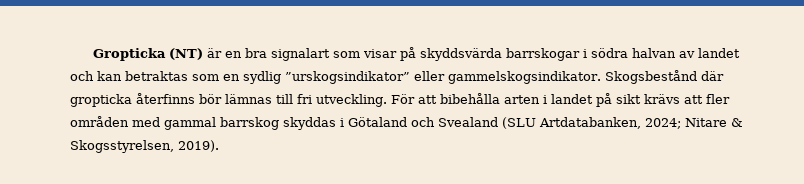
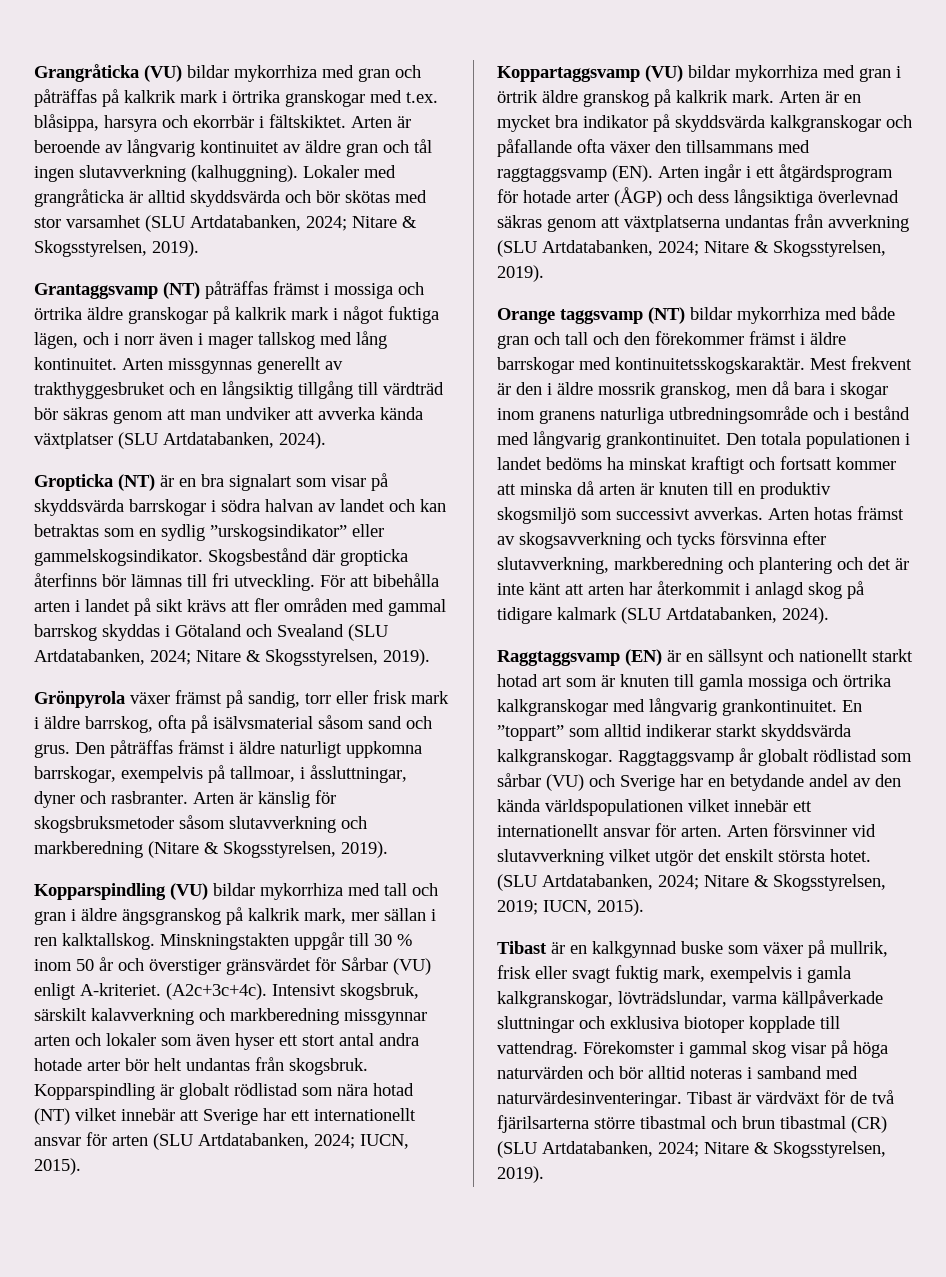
(93, 54) none -> [34,64,421,82] [34,89,438,107] [34,114,411,132] [34,139,432,157] [34,165,396,182] [34,189,427,207] [34,215,417,232] [34,240,199,257] [34,281,424,299] [34,306,439,324] [34,331,387,349] [34,357,343,374] [34,381,444,399] [34,407,423,424] [34,432,326,449] Grangråticka (VU) bildar mykorrhiza med gran och påträffas på kalkrik mark i örtrika granskogar med t.ex. blåsippa, harsyra och ekorrbär i fältskiktet. Arten är beroende av långvarig kontinuitet av äldre gran och tål ingen slutavverkning (kalhuggning). Lokaler med grangråticka är alltid skyddsvärda och bör skötas med stor varsamhet (SLU Artdatabanken, 2024; Nitare & Skogsstyrelsen, 2019). // Grantaggsvamp (NT) påträffas främst i mossiga och örtrika äldre granskogar på kalkrik mark i något fuktiga lägen, och i norr även i mager tallskog med lång kontinuitet. Arten missgynnas generellt av trakthyggesbruket och en långsiktig tillgång till värdträd bör säkras genom att man undviker att avverka kända växtplatser (SLU Artdatabanken, 2024). //
(219, 146) none -> [34,690,449,708] [34,715,432,733] [34,740,422,758] [34,765,407,783] [34,790,336,808] [34,815,367,833] [34,841,388,858] [34,883,438,900] [34,907,436,925] [34,932,412,950] [34,957,431,975] [34,983,419,1000] [34,1008,427,1025] [34,1033,419,1050] [34,1057,368,1075] [34,1083,414,1100] [34,1108,416,1125] [34,1132,409,1150] [34,1158,81,1175] [497,65,901,82] [497,89,861,107] [497,114,912,132] [497,139,810,157] [497,164,893,182] [497,187,899,207] [497,214,909,232] [497,240,886,257] [497,265,544,282] [497,306,895,324] [497,331,846,349] [497,356,912,374] [497,381,888,399] [497,406,910,424] [497,431,910,449] [497,456,896,474] [497,481,831,499] [497,506,904,524] [497,531,826,549] [497,557,909,574] [497,581,864,599] [497,607,829,624] [497,649,913,666] [497,674,891,691] [497,698,862,716] [497,724,851,741] [497,748,912,766] [497,773,901,791] [497,799,812,816] [497,823,876,837] [497,849,871,866] [497,874,886,891] [497,899,644,916] [497,940,888,958] [497,965,851,983] [497,990,883,1008] [497,1016,840,1033] [497,1040,888,1058] [497,1066,858,1079] [497,1090,894,1108] [497,1115,887,1133] [497,1141,886,1158] [497,1166,544,1183] // Grönpyrola växer främst på sandig, torr eller frisk mark i äldre barrskog, ofta på isälvsmaterial såsom sand och grus. Den påträffas främst i äldre naturligt uppkomna barrskogar, exempelvis på tallmoar, i åssluttningar, dyner och rasbranter. Arten är känslig för skogsbruksmetoder såsom slutavverkning och markberedning (Nitare & Skogsstyrelsen, 2019). // Kopparspindling (VU) bildar mykorrhiza med tall och gran i äldre ängsgranskog på kalkrik mark, mer sällan i ren kalktallskog. Minskningstakten uppgår till 30 % inom 50 år och överstiger gränsvärdet för Sårbar (VU) enligt A-kriteriet. (A2c+3c+4c). Intensivt skogsbruk, särskilt kalavverkning och markberedning missgynnar arten och lokaler som även hyser ett stort antal andra hotade arter bör helt undantas från skogsbruk. Kopparspindling är globalt rödlistad som nära hotad (NT) vilket innebär att Sverige har ett internationellt ansvar för arten (SLU Artdatabanken, 2024; IUCN, 2015). // Koppartaggsvamp (VU) bildar mykorrhiza med gran i örtrik äldre granskog på kalkrik mark. Arten är en mycket bra indikator på skyddsvärda kalkgranskogar och påfallande ofta växer den tillsammans med raggtaggsvamp (EN). Arten ingår i ett åtgärdsprogram för hotade arter (ÅGP) och dess långsiktiga överlevnad säkras genom att växtplatserna undantas från avverkning (SLU Artdatabanken, 2024; Nitare & Skogsstyrelsen, 2019). // Orange taggsvamp (NT) bildar mykorrhiza med både gran och tall och den förekommer främst i äldre barrskogar med kontinuitetsskogskaraktär. Mest frekvent är den i äldre mossrik granskog, men då bara i skogar inom granens naturliga utbredningsområde och i bestånd med långvarig grankontinuitet. Den totala populationen i landet bedöms ha minskat kraftigt och fortsatt kommer att minska då arten är knuten till en produktiv skogsmiljö som successivt avverkas. Arten hotas främst av skogsavverkning och tycks försvinna efter slutavverkning, markberedning och plantering och det är inte känt att arten har återkommit i anlagd skog på tidigare kalmark (SLU Artdatabanken, 2024). // Raggtaggsvamp (EN) är en sällsynt och nationellt starkt hotad art som är knuten till gamla mossiga och örtrika kalkgranskogar med långvarig grankontinuitet. En ”toppart” som alltid indikerar starkt skyddsvärda kalkgranskogar. Raggtaggsvamp år globalt rödlistad som sårbar (VU) och Sverige har en betydande andel av den kända världspopulationen vilket innebär ett internationellt ansvar för arten. Arten försvinner vid slutavverkning vilket utgör det enskilt största hotet. (SLU Artdatabanken, 2024; Nitare & Skogsstyrelsen, 2019; IUCN, 2015). // Tibast är en kalkgynnad buske som växer på mullrik, frisk eller svagt fuktig mark, exempelvis i gamla kalkgranskogar, lövträdslundar, varma källpåverkade sluttningar och exklusiva biotoper kopplade till vattendrag. Förekomster i gammal skog visar på höga naturvärden och bör alltid noteras i samband med naturvärdesinventeringar. Tibast är värdväxt för de två fjärilsarterna större tibastmal och brun tibastmal (CR) (SLU Artdatabanken, 2024; Nitare & Skogsstyrelsen, 2019).

